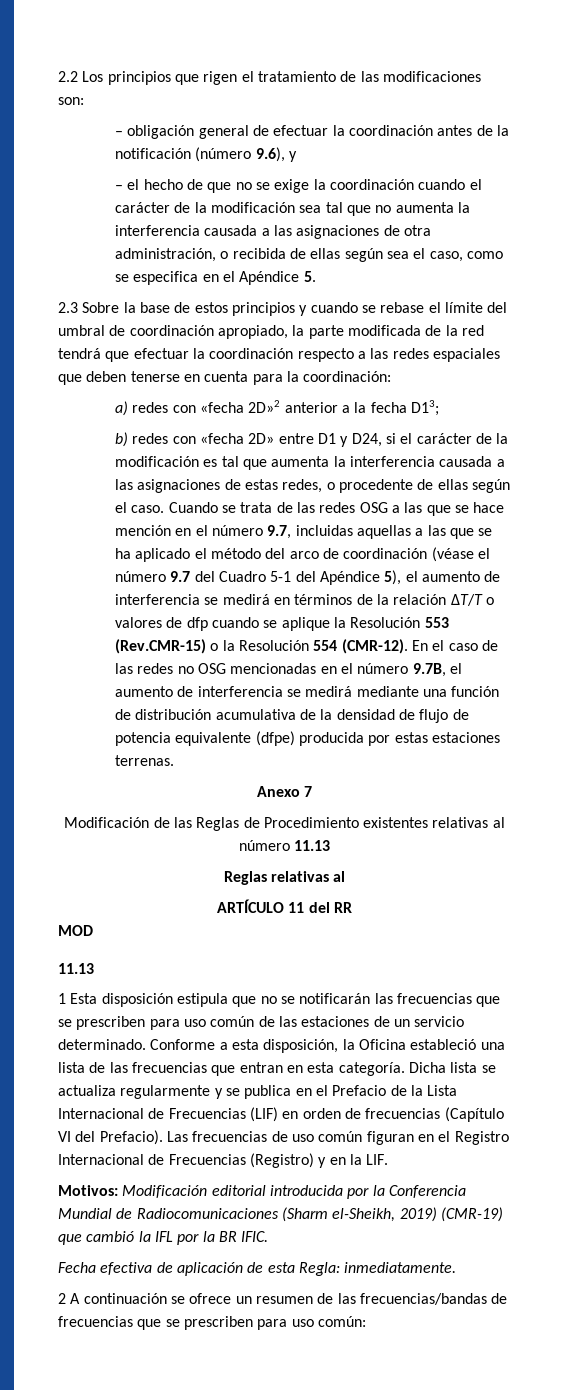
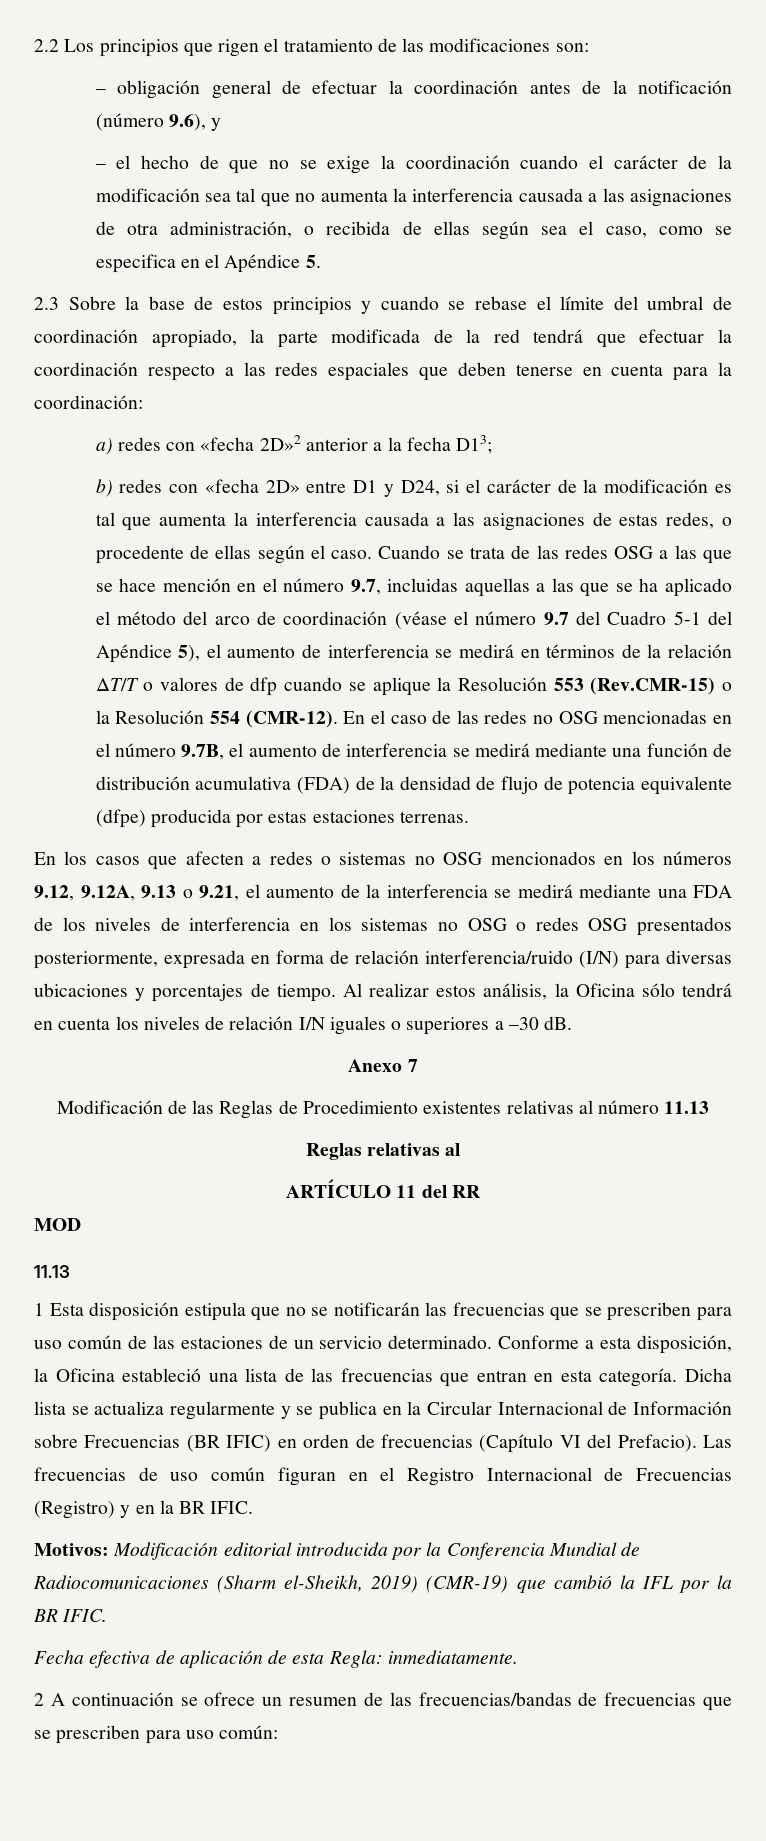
(296, 714) none -> [296,777,350,794] (FDA)
(174, 760) none -> [34,851,733,870] [34,884,732,901] [34,917,733,936] [34,950,732,969] [34,983,732,1002] [34,1016,573,1035] // En los casos que afecten a redes o sistemas no OSG mencionados en los números 9.12, 9.12A, 9.13 o 9.21, el aumento de la interferencia se medirá mediante una FDA de los niveles de interferencia en los sistemas no OSG o redes OSG presentados posteriormente, expresada en forma de relación interferencia/ruido (I/N) para diversas ubicaciones y porcentajes de tiempo. Al realizar estos análisis, la Oficina sólo tendrá en cuenta los niveles de relación I/N iguales o superiores a –30 dB.
[315,1085,458,1096] [58,1107,278,1122] el Prefacio de la Lista Internacional de Frecuencias (LIF) -> [407,1401,732,1415] [34,1434,272,1452] la Circular Internacional de Información sobre Frecuencias (BR IFIC)
[366,1154,389,1165] LIF. -> [179,1501,254,1514] BR IFIC.

